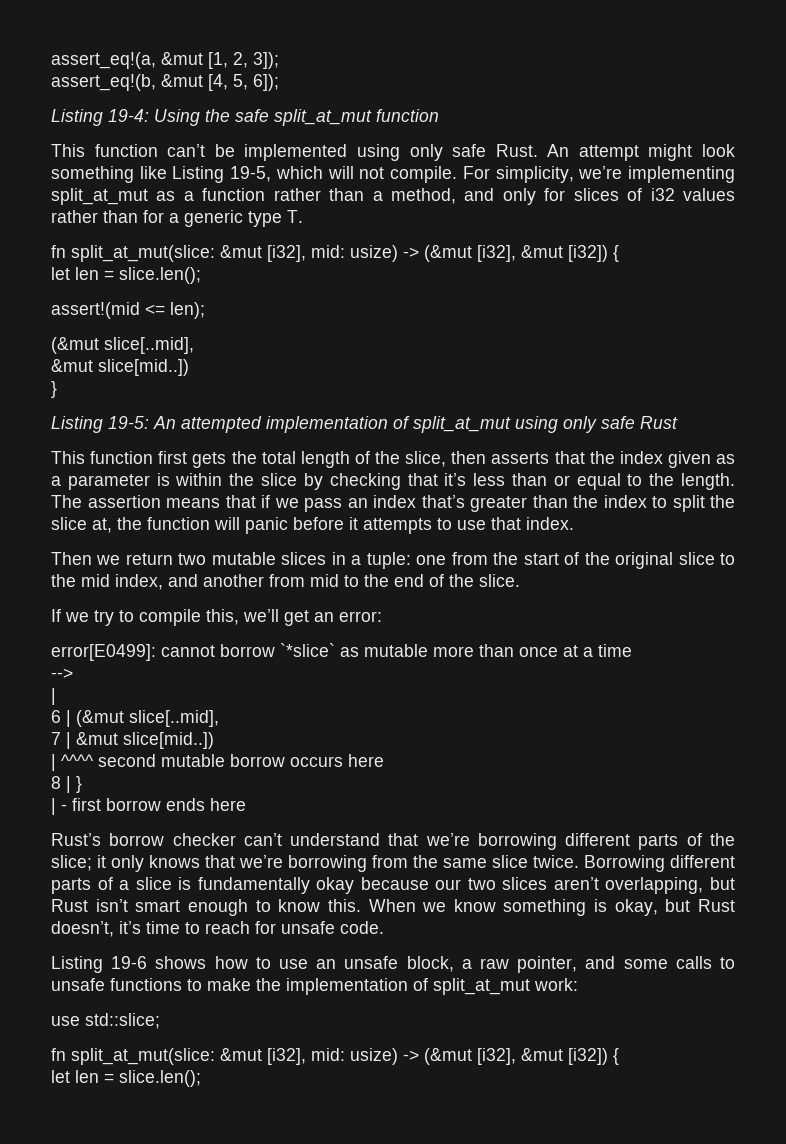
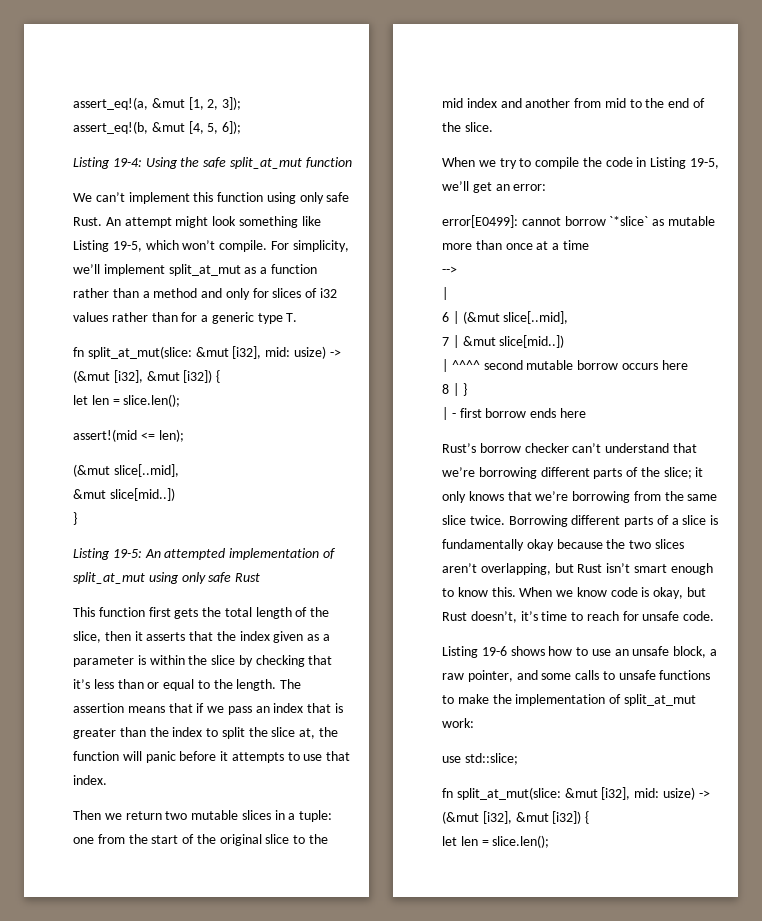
[51,144,348,161] This function can’t be implemented -> [73,192,264,204] We can’t implement this function
[327,166,385,179] will not -> [182,240,216,250] won’t
[578,166,736,183] we’re implementing -> [73,264,165,276] we’ll implement
[391,188,456,204] method, -> [153,288,198,298] method
(487, 457) none -> [134,631,143,641] it
[421,495,465,508] that’s -> [307,703,344,713] that is
[115,574,163,590] index, -> [466,98,497,108] index
[51,609,61,622] If -> [442,157,475,167] When
[206,609,239,625] this, -> [582,157,720,169] the code in Listing 19-5,
[435,879,462,890] our -> [606,539,626,549] the
[503,899,587,916] something -> [610,587,638,597] code

